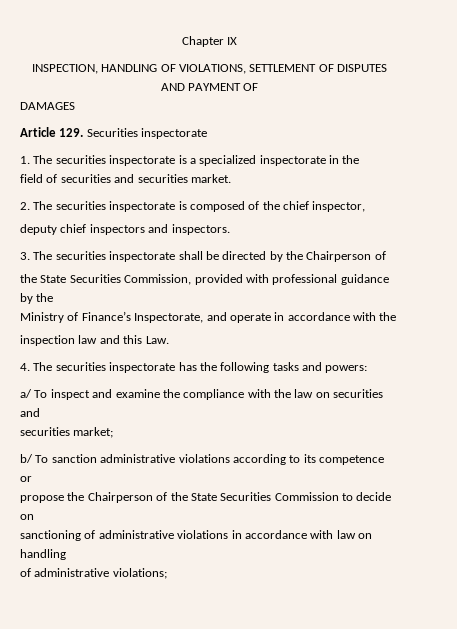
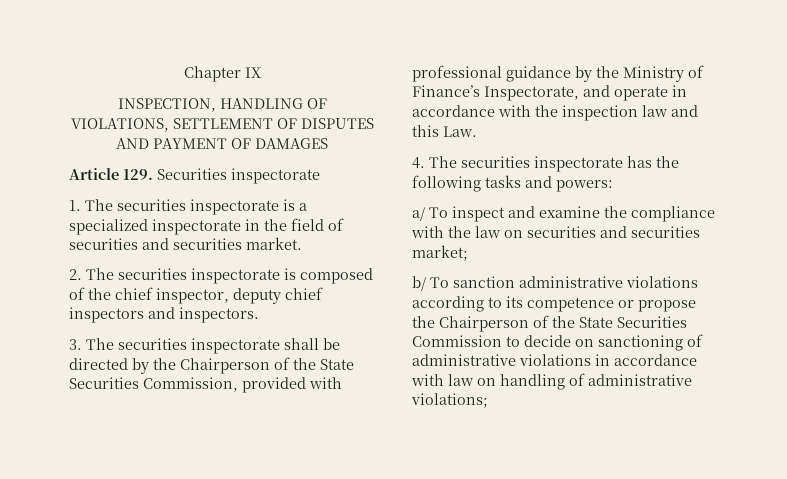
(259, 87) // -> (251, 143) none
(360, 159) // -> (287, 225) none
(366, 206) // -> (229, 296) none
(386, 255) // -> (290, 363) none
(54, 297) // -> (619, 72) none
(397, 316) // -> (558, 111) none
(40, 412) // -> (627, 232) none
(32, 479) // -> (634, 304) none
(34, 517) // -> (594, 343) none
(66, 554) // -> (565, 382) none

